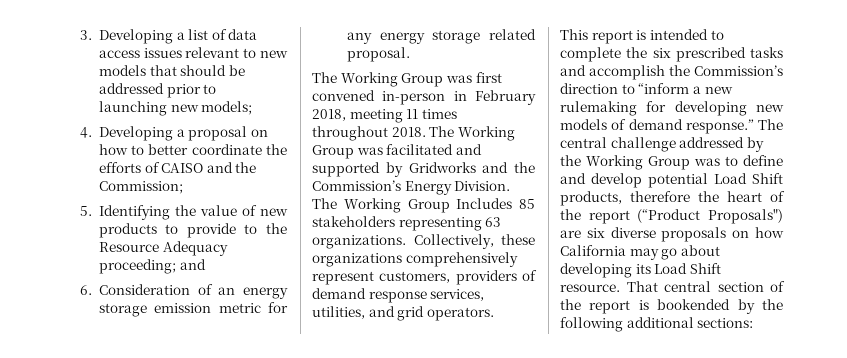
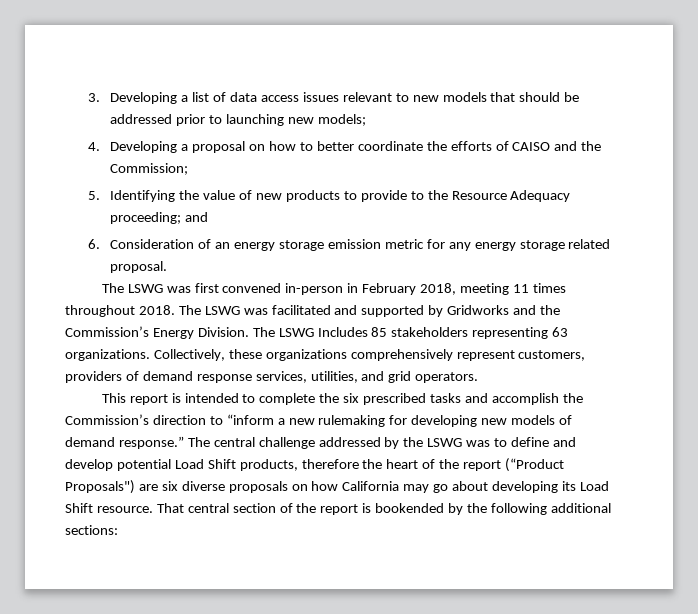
[340,72,444,87] Working Group -> [127,284,163,293] LSWG
[457,126,515,141] [312,145,354,159] Working Group -> [204,306,240,315] LSWG
[343,198,450,213] Working Group -> [278,328,314,337] LSWG
[586,155,690,170] Working Group -> [427,438,463,447] LSWG

